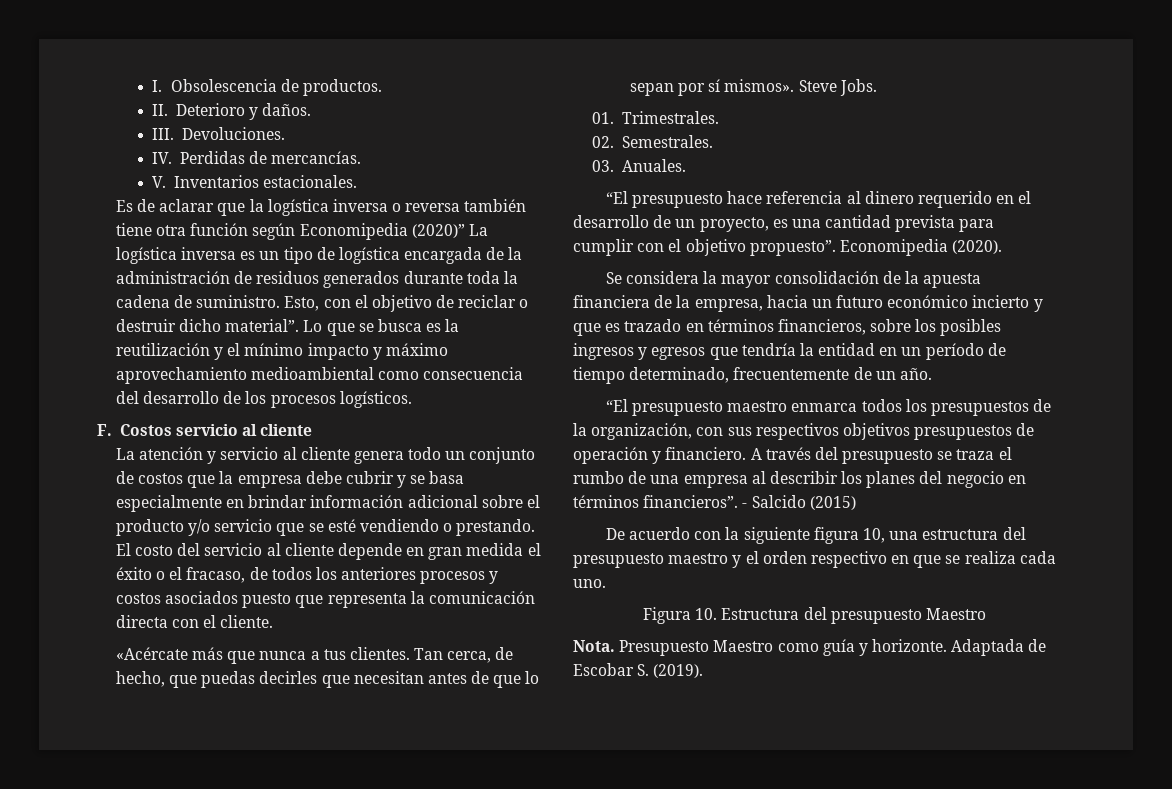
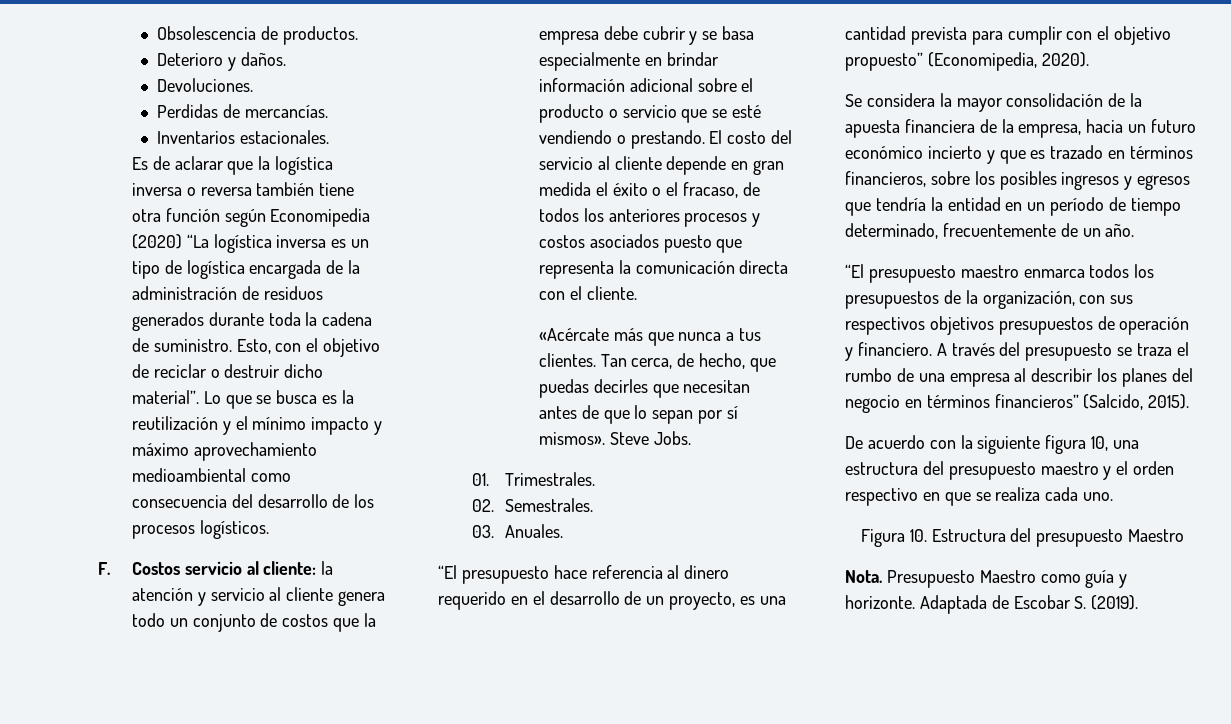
[151,80,162,92] I. -> (157, 33) none
[151,104,168,116] II. -> (359, 35) none
[151,128,174,140] III. -> (287, 59) none
[151,152,172,164] IV. -> (254, 85) none
[151,176,166,188] V. -> (329, 111) none
[411,224,488,238] (2020)” La -> [131,234,209,249] (2020) “La
[260,424,313,436] [115,448,135,460] cliente // La -> [263,561,334,575] cliente: la
[187,519,210,536] y/o -> [608,109,618,118] o
[749,239,1003,256] propuesto”. Economipedia (2020). -> [845,52,1089,71] propuesto” (Economipedia, 2020).
[643,495,856,510] financieros”. - Salcido (2015) -> [994,394,1190,410] financieros” (Salcido, 2015).

